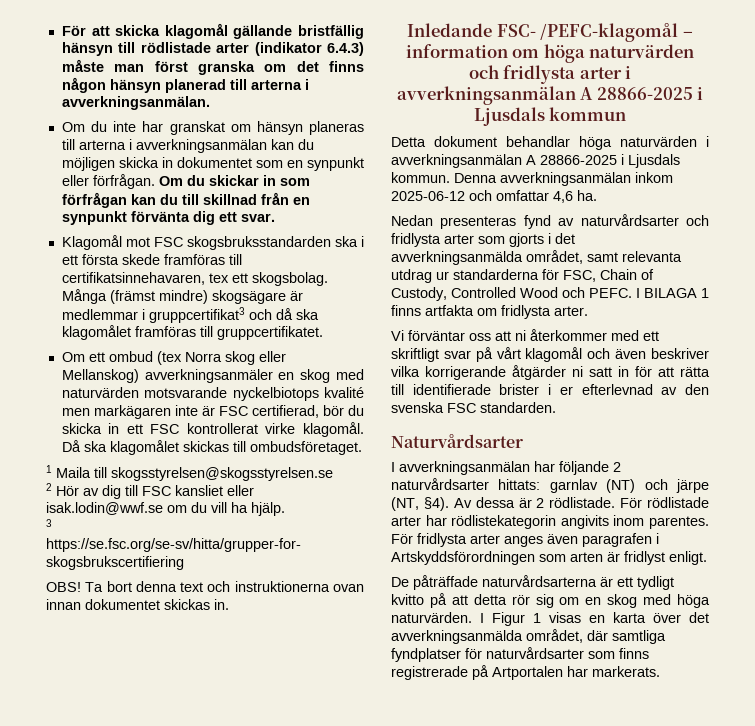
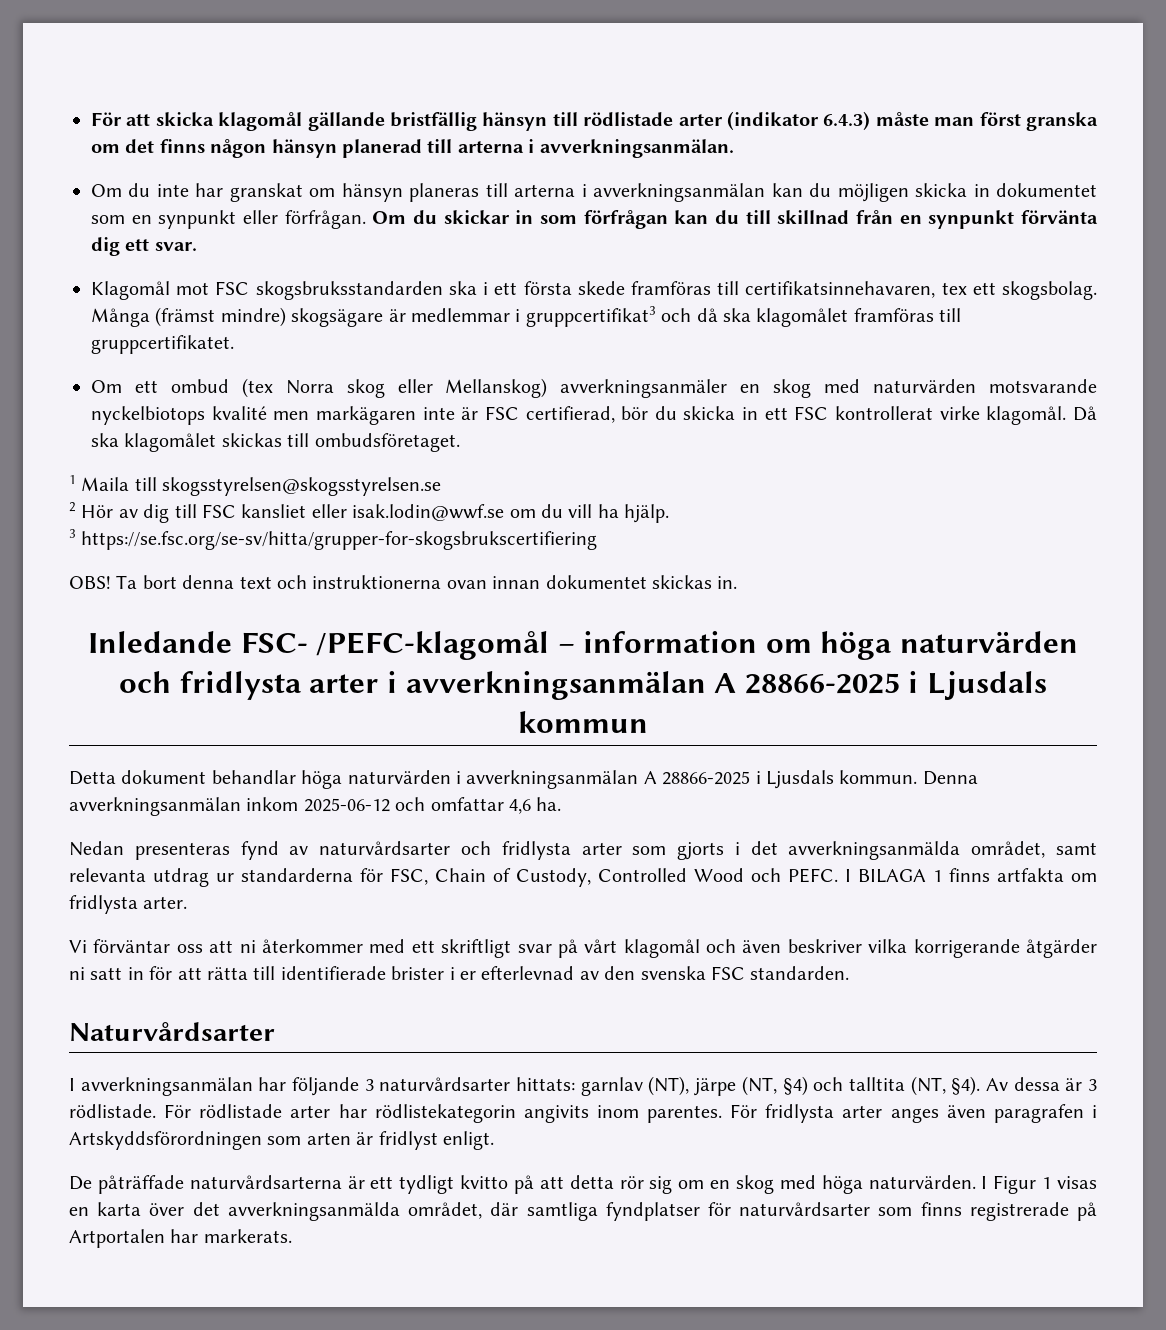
[613,462,621,472] 2 -> [364,1079,374,1091] 3
[606,479,709,493] (NT) och järpe -> [648,1076,905,1096] (NT), järpe (NT, §4) och talltita
[536,498,545,508] 2 -> [1088,1079,1098,1091] 3

